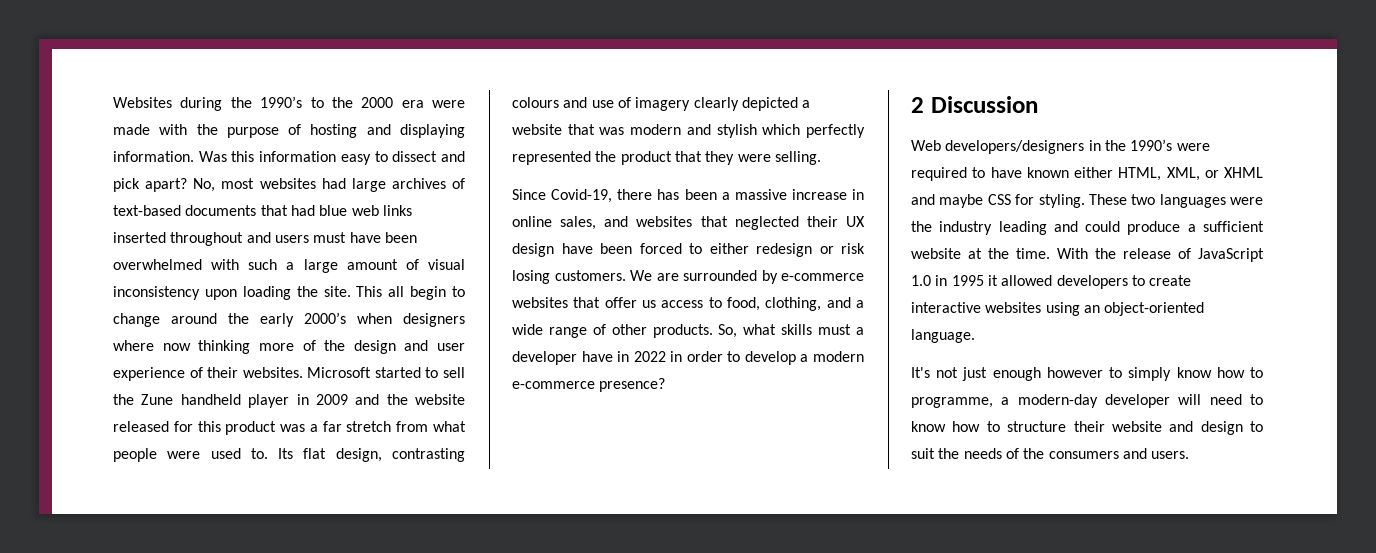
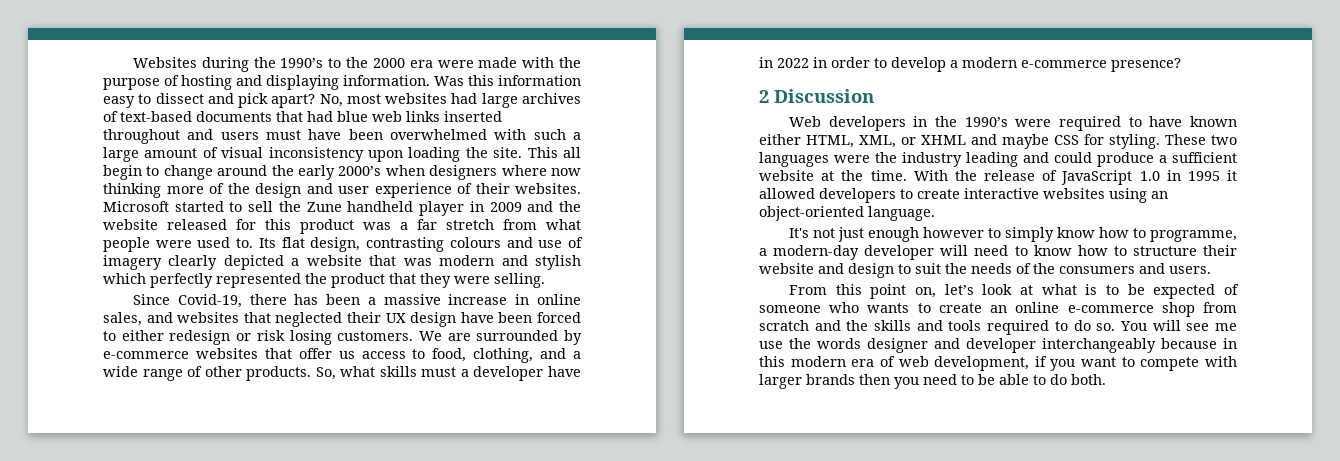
[945,140,1085,154] developers/designers -> [828,116,906,131] developers
(1190, 455) none -> [788,284,1239,299] [759,302,1237,317] [759,320,1237,335] [759,338,1237,353] [759,356,1237,371] [759,374,1106,389] // From this point on, let’s look at what is to be expected of someone who wants to create an online e-commerce shop from scratch and the skills and tools required to do so. You will see me use the words designer and developer interchangeably because in this modern era of web development, if you want to compete with larger brands then you need to be able to do both.

